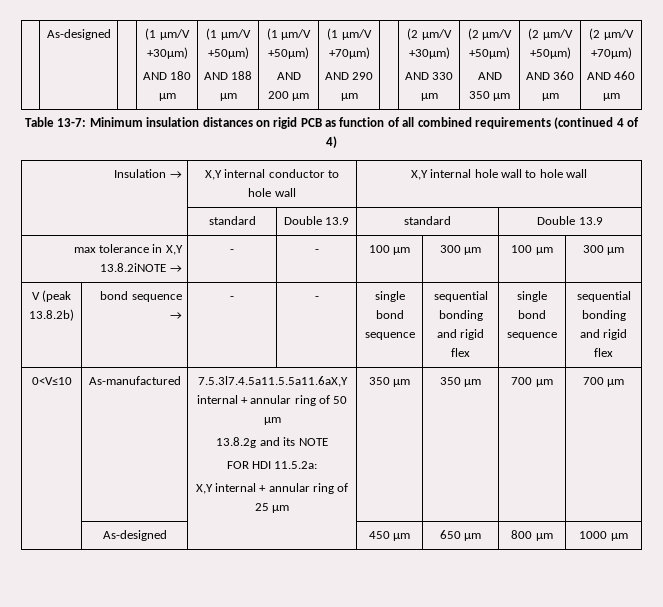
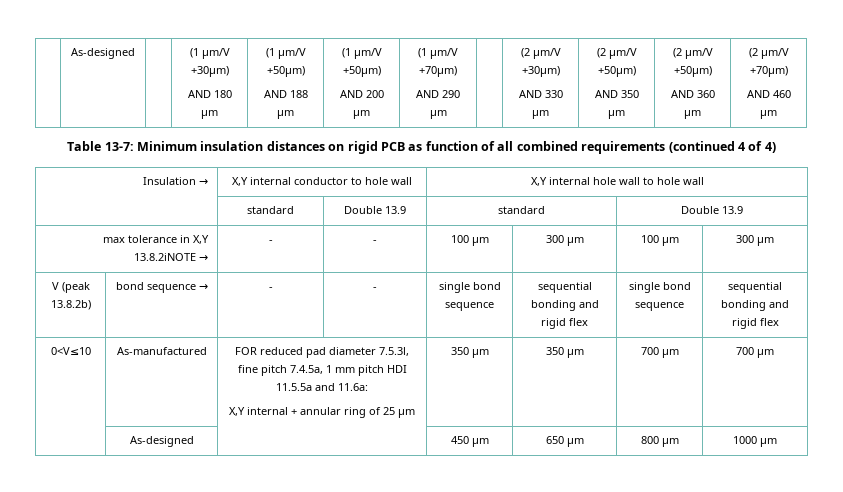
[197,376,348,387] [196,395,348,406] [263,417,281,425] [216,437,328,448] [226,461,318,469] 7.5.3l7.4.5a11.5.5a11.6aX,Y internal + annular ring of 50 µm // 13.8.2g and its NOTE // FOR HDI 11.5.2a: -> [235,347,409,358] [237,365,407,376] [276,383,368,391] FOR reduced pad diameter 7.5.3l, fine pitch 7.4.5a, 1 mm pitch HDI 11.5.5a and 11.6a:

